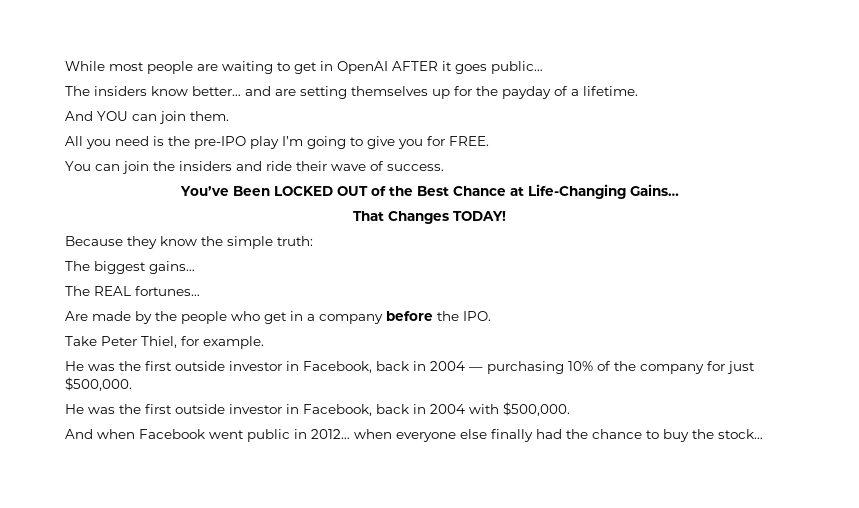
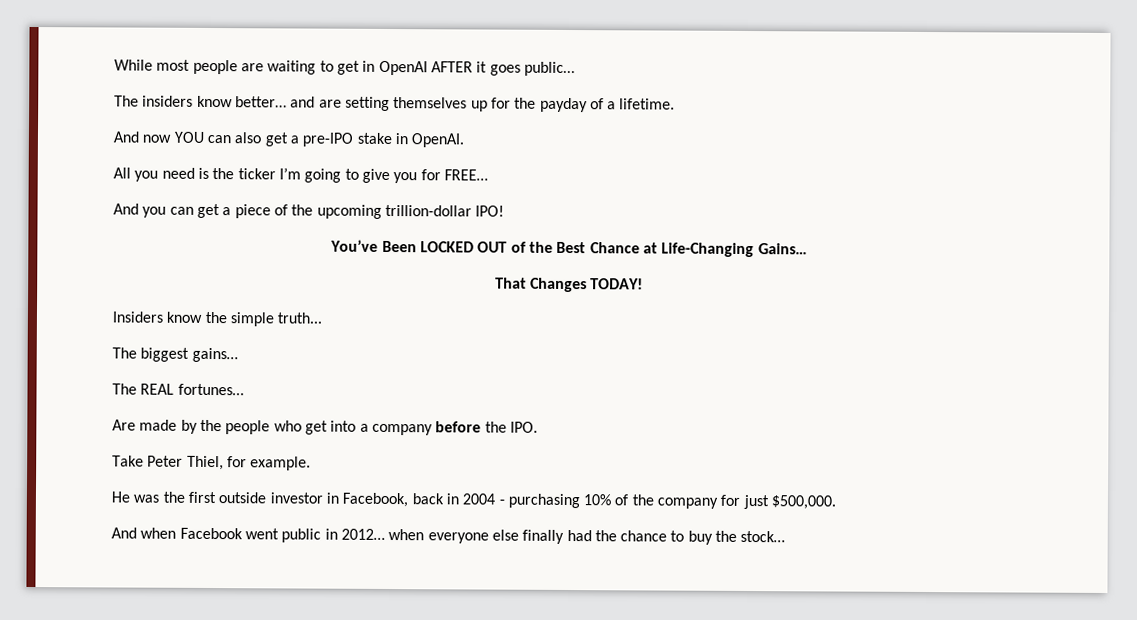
(93, 116) none -> [142,134,172,143] now
[159,111,229,124] join them. -> [234,132,465,148] also get a pre-IPO stake in OpenAI.
[194,136,279,149] pre-IPO play -> [237,168,276,180] ticker
[449,136,489,146] [65,161,444,174] FREE. // You can join the insiders and ride their wave of success. -> [443,169,488,181] [113,203,505,219] FREE… // And you can get a piece of the upcoming trillion-dollar IPO!
[65,236,157,249] Because they -> [112,311,163,323] Insiders
[277,236,313,246] truth: -> [277,312,323,324] truth...
[290,311,303,321] in -> [330,420,357,432] into
[469,367,483,371] — -> [498,499,505,505] -
[65,402,570,416] // He was the first outside investor in Facebook, back in 2004 with $500,000. -> (837, 502) none

